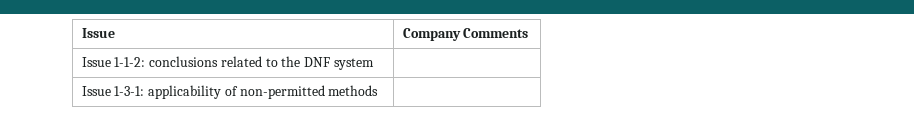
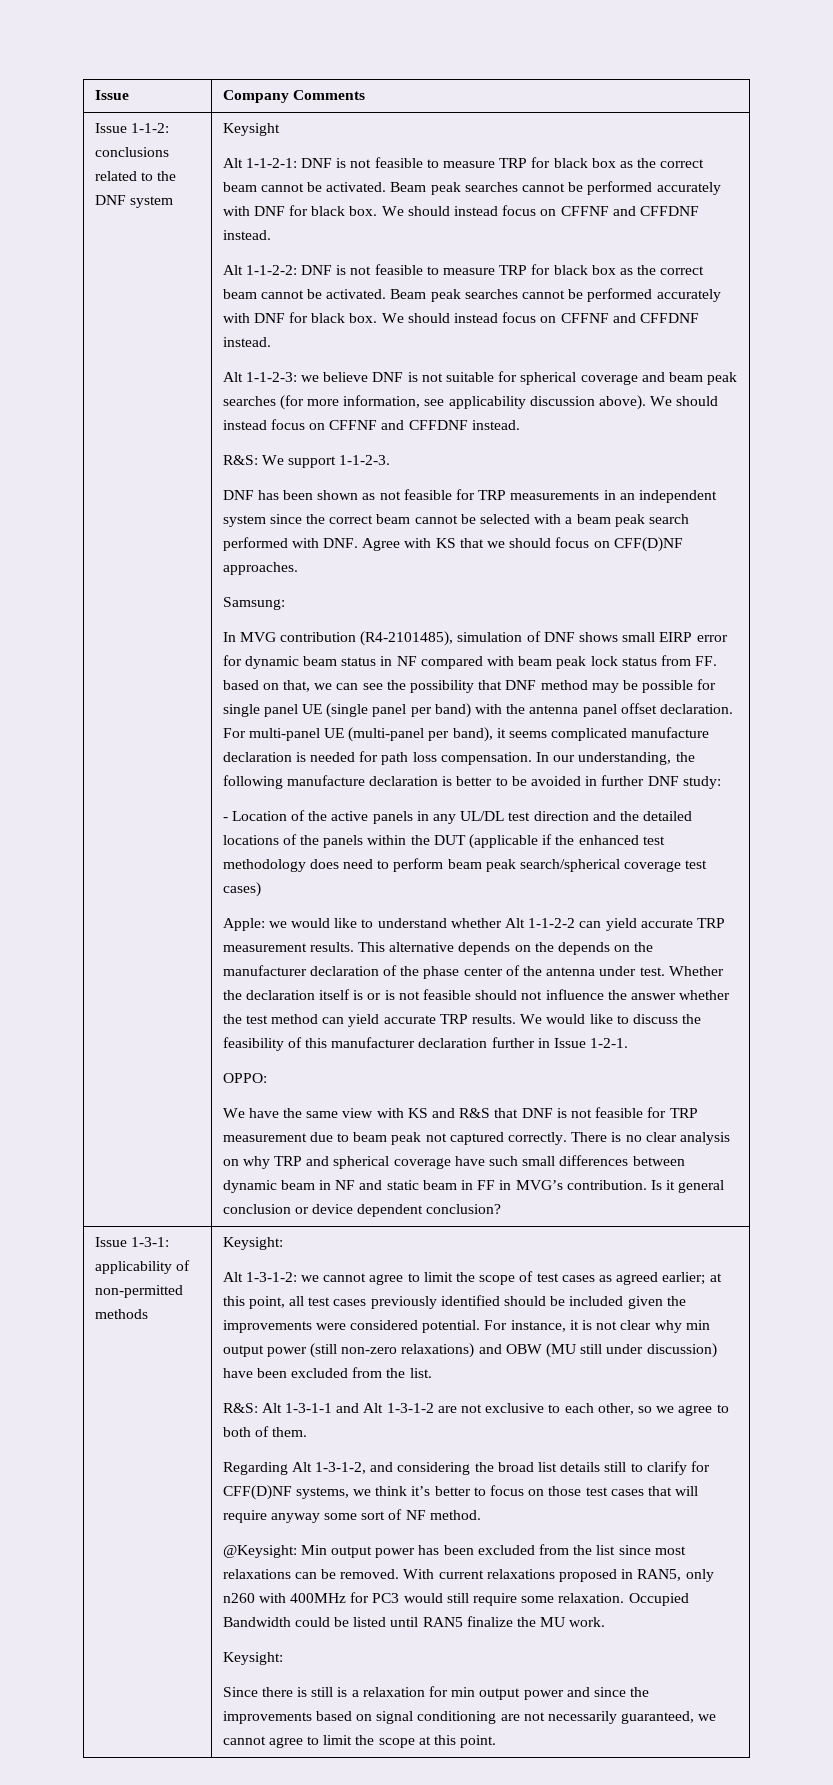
(375, 64) none -> [222,123,280,136] [222,157,705,168] [222,181,721,195] [222,205,699,216] [222,230,271,240] [222,264,705,275] [222,288,721,302] [222,312,699,323] [222,337,271,347] [222,371,738,385] [222,395,719,410] [222,419,520,430] [222,455,391,468] [222,489,717,503] [222,514,689,527] [222,537,683,552] [222,562,298,575] [222,597,285,610] [222,631,728,646] [222,655,718,669] [222,679,717,693] [222,703,733,718] [222,727,710,742] [222,751,695,765] [222,775,721,789] [222,810,693,824] [222,834,665,849] [222,858,708,872] [222,882,261,897] [222,918,725,931] [222,942,654,955] [222,965,724,979] [222,989,731,1000] [222,1014,702,1027] [222,1037,629,1051] [222,1073,267,1083] [222,1107,698,1118] [222,1132,730,1145] [222,1155,685,1169] [222,1180,725,1193] [222,1204,502,1217] Keysight // Alt 1-1-2-1: DNF is not feasible to measure TRP for black box as the correct beam cannot be activated. Beam peak searches cannot be performed accurately with DNF for black box. We should instead focus on CFFNF and CFFDNF instead. // Alt 1-1-2-2: DNF is not feasible to measure TRP for black box as the correct beam cannot be activated. Beam peak searches cannot be performed accurately with DNF for black box. We should instead focus on CFFNF and CFFDNF instead. // Alt 1-1-2-3: we believe DNF is not suitable for spherical coverage and beam peak searches (for more information, see applicability discussion above). We should instead focus on CFFNF and CFFDNF instead. // R&S: We support 1-1-2-3. // DNF has been shown as not feasible for TRP measurements in an independent system since the correct beam cannot be selected with a beam peak search performed with DNF. Agree with KS that we should focus on CFF(D)NF approaches. // Samsung: // In MVG contribution (R4-2101485), simulation of DNF shows small EIRP error for dynamic beam status in NF compared with beam peak lock status from FF. based on that, we can see the possibility that DNF method may be possible for single panel UE (single panel per band) with the antenna panel offset declaration. For multi-panel UE (multi-panel per band), it seems complicated manufacture declaration is needed for path loss compensation. In our understanding, the following manufacture declaration is better to be avoided in further DNF study: // - Location of the active panels in any UL/DL test direction and the detailed locations of the panels within the DUT (applicable if the enhanced test methodology does need to perform beam peak search/spherical coverage test cases) // Apple: we would like to understand whether Alt 1-1-2-2 can yield accurate TRP measurement results. This alternative depends on the depends on the manufacturer declaration of the phase center of the antenna under test. Whether the declaration itself is or is not feasible should not influence the answer whether the test method can yield accurate TRP results. We would like to discuss the feasibility of this manufacturer declaration further in Issue 1-2-1. // OPPO: // We have the same view with KS and R&S that DNF is not feasible for TRP measurement due to beam peak not captured correctly. There is no clear analysis on why TRP and spherical coverage have such small differences between dynamic beam in NF and static beam in FF in MVG’s contribution. Is it general conclusion or device dependent conclusion?
(379, 90) none -> [222,1237,283,1250] [222,1271,722,1285] [222,1295,686,1309] [222,1320,710,1333] [222,1343,717,1358] [222,1367,432,1378] [222,1403,729,1416] [222,1426,308,1437] [222,1461,710,1475] [222,1485,699,1500] [222,1509,481,1523] [222,1544,686,1558] [222,1569,714,1582] [222,1592,689,1606] [222,1616,606,1627] [222,1652,283,1665] [222,1686,650,1700] [222,1711,717,1724] [222,1735,497,1748] Keysight: // Alt 1-3-1-2: we cannot agree to limit the scope of test cases as agreed earlier; at this point, all test cases previously identified should be included given the improvements were considered potential. For instance, it is not clear why min output power (still non-zero relaxations) and OBW (MU still under discussion) have been excluded from the list. // R&S: Alt 1-3-1-1 and Alt 1-3-1-2 are not exclusive to each other, so we agree to both of them. // Regarding Alt 1-3-1-2, and considering the broad list details still to clarify for CFF(D)NF systems, we think it’s better to focus on those test cases that will require anyway some sort of NF method. // @Keysight: Min output power has been excluded from the list since most relaxations can be removed. With current relaxations proposed in RAN5, only n260 with 400MHz for PC3 would still require some relaxation. Occupied Bandwidth could be listed until RAN5 finalize the MU work. // Keysight: // Since there is still is a relaxation for min output power and since the improvements based on signal conditioning are not necessarily guaranteed, we cannot agree to limit the scope at this point.

